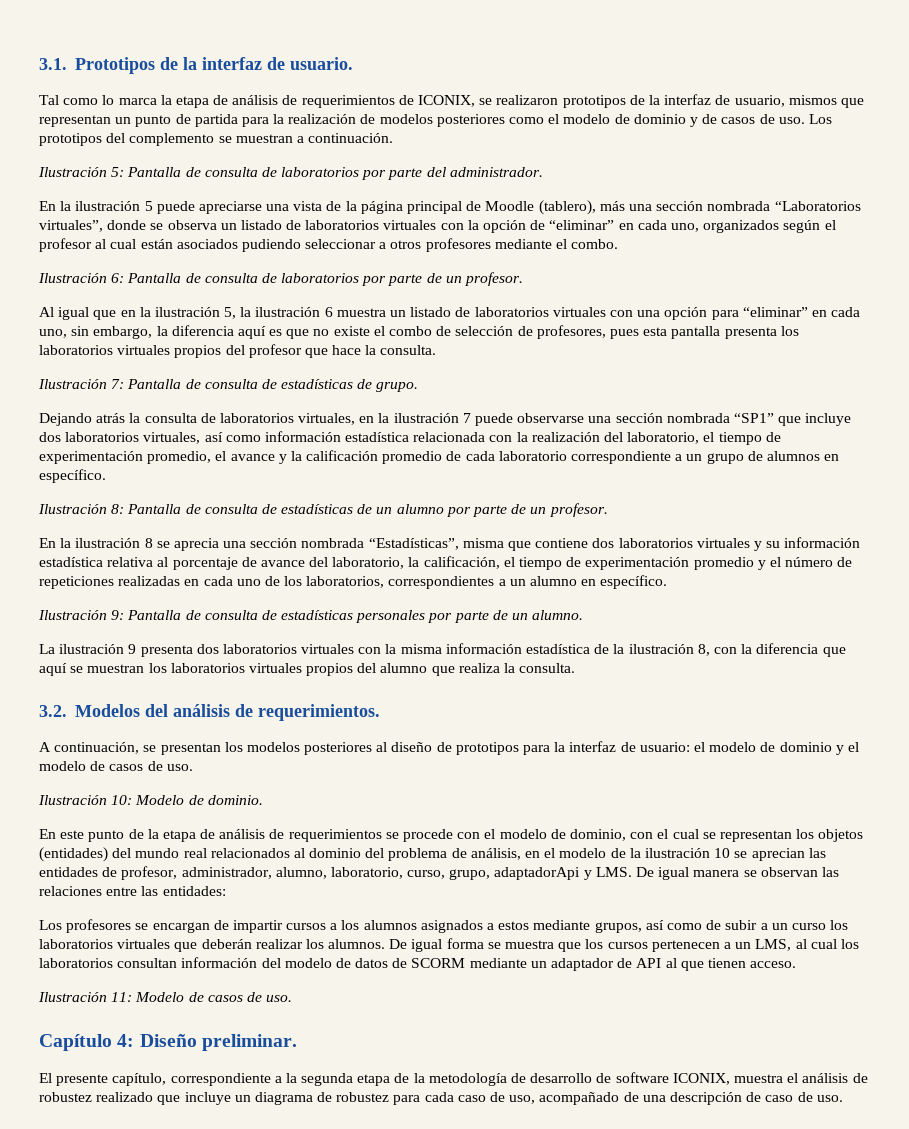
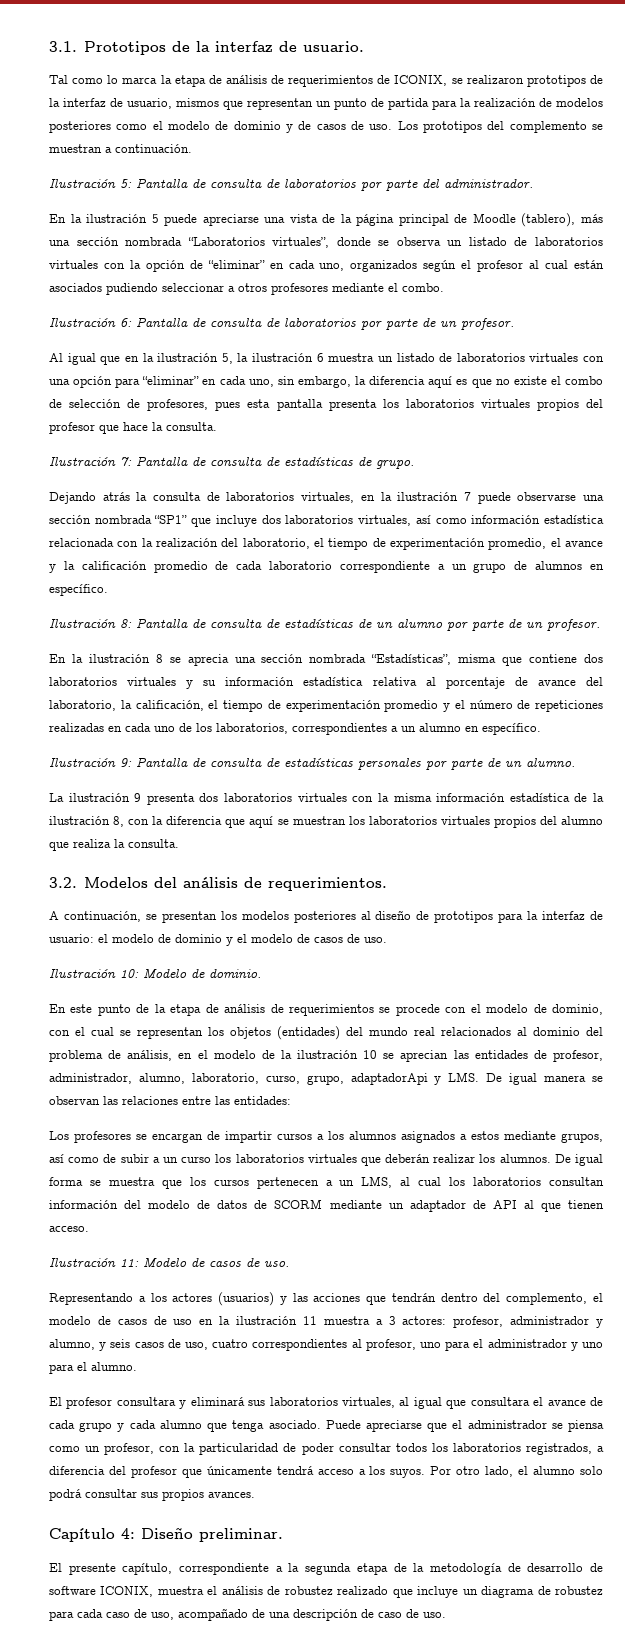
(293, 998) none -> [49,1292,603,1306] [49,1316,604,1328] [49,1339,603,1351] [49,1362,137,1374] [49,1397,604,1409] [49,1420,604,1432] [49,1443,604,1455] [49,1466,603,1478] [49,1489,255,1501] // Representando a los actores (usuarios) y las acciones que tendrán dentro del complemento, el modelo de casos de uso en la ilustración 11 muestra a 3 actores: profesor, administrador y alumno, y seis casos de uso, cuatro correspondientes al profesor, uno para el administrador y uno para el alumno. // El profesor consultara y eliminará sus laboratorios virtuales, al igual que consultara el avance de cada grupo y cada alumno que tenga asociado. Puede apreciarse que el administrador se piensa como un profesor, con la particularidad de poder consultar todos los laboratorios registrados, a diferencia del profesor que únicamente tendrá acceso a los suyos. Por otro lado, el alumno solo podrá consultar sus propios avances.

